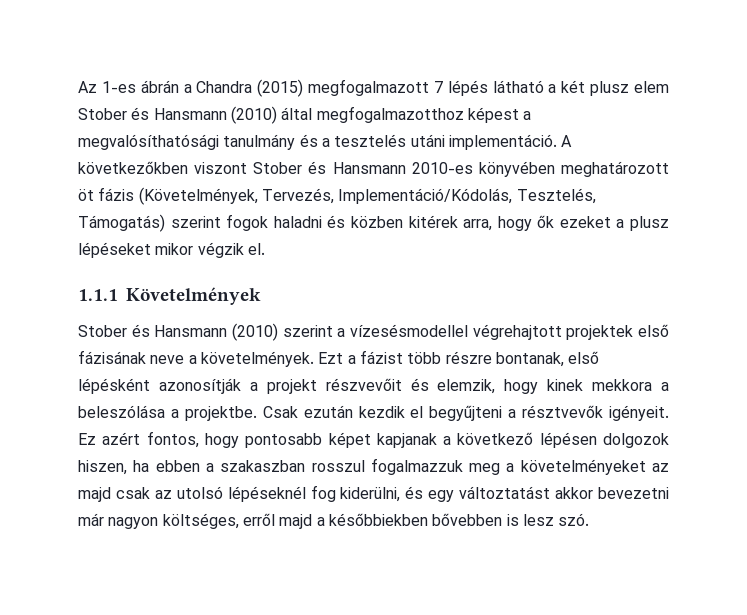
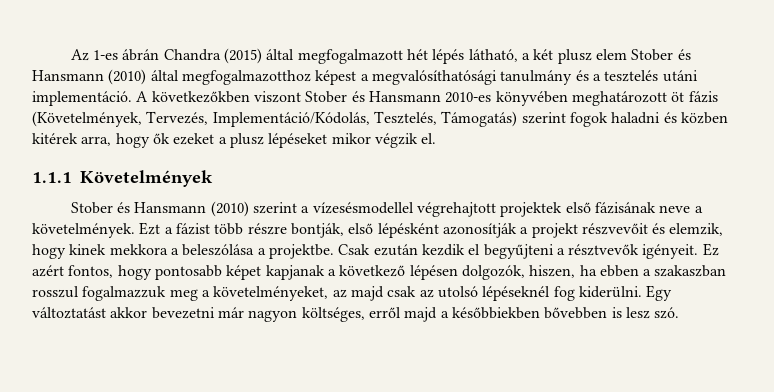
[183,84,192,93] a -> (160, 55) none
[308,79,544,96] megfogalmazott 7 lépés látható -> [266,49,518,64] által megfogalmazott hét lépés látható,
[495,352,564,367] bontanak, -> [290,223,344,238] bontják,
[603,433,669,448] dolgozok -> [461,265,525,280] dolgozók,
[520,459,646,475] követelményeket -> [213,286,329,301] követelményeket,
[340,486,455,502] kiderülni, és egy -> [578,285,673,301] kiderülni. Egy

